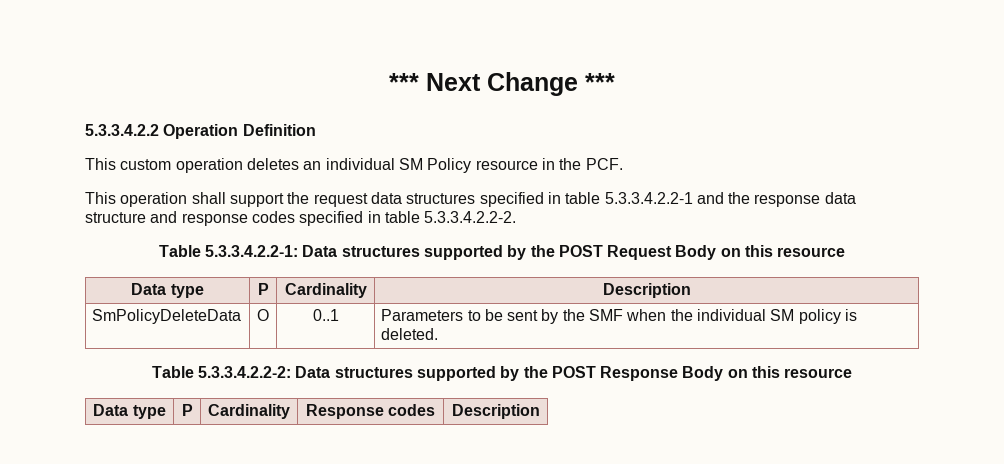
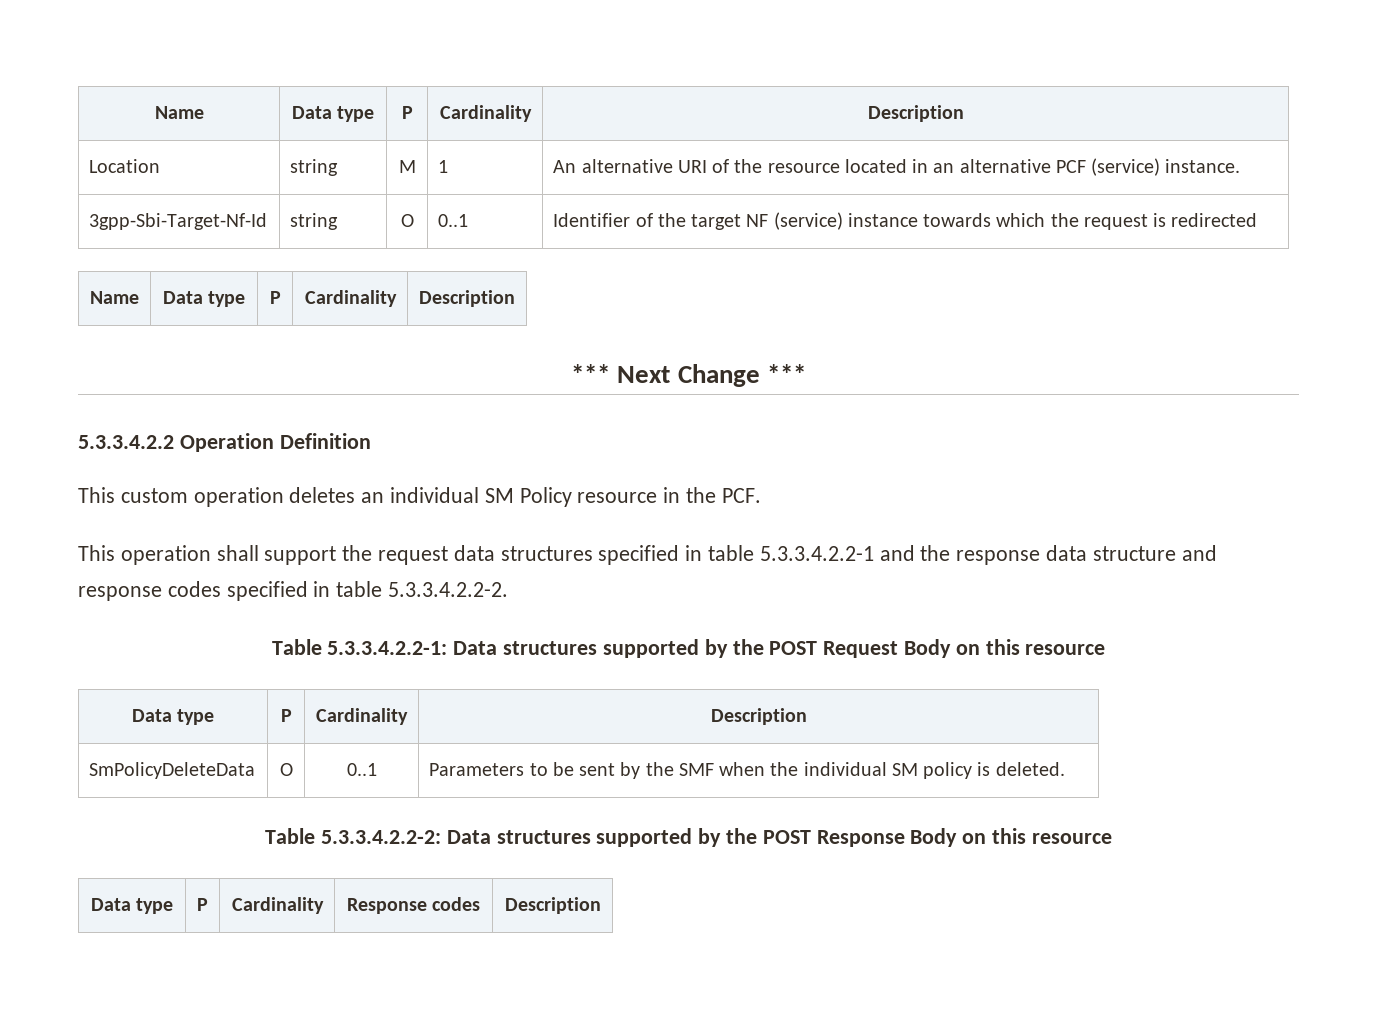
(389, 82) none -> [154,106,204,119] [291,106,375,122] [401,106,413,119] [439,105,532,122] [867,105,964,122] [89,159,161,173] [290,159,339,176] [398,160,416,173] [438,160,449,173] [553,158,1241,176] [89,213,268,230] [290,213,339,230] [400,214,414,227] [438,214,469,227] [553,212,1258,230] [90,291,139,304] [162,291,246,307] [269,291,281,304] [304,290,397,307] [419,290,515,307] Name | Data type | P | Cardinality | Description // Location | string | M | 1 | An alternative URI of the resource located in an alternative PCF (service) instance. // 3gpp-Sbi-Target-Nf-Id | string | O | 0..1 | Identifier of the target NF (service) instance towards which the request is redirected // Name | Data type | P | Cardinality | Description //

